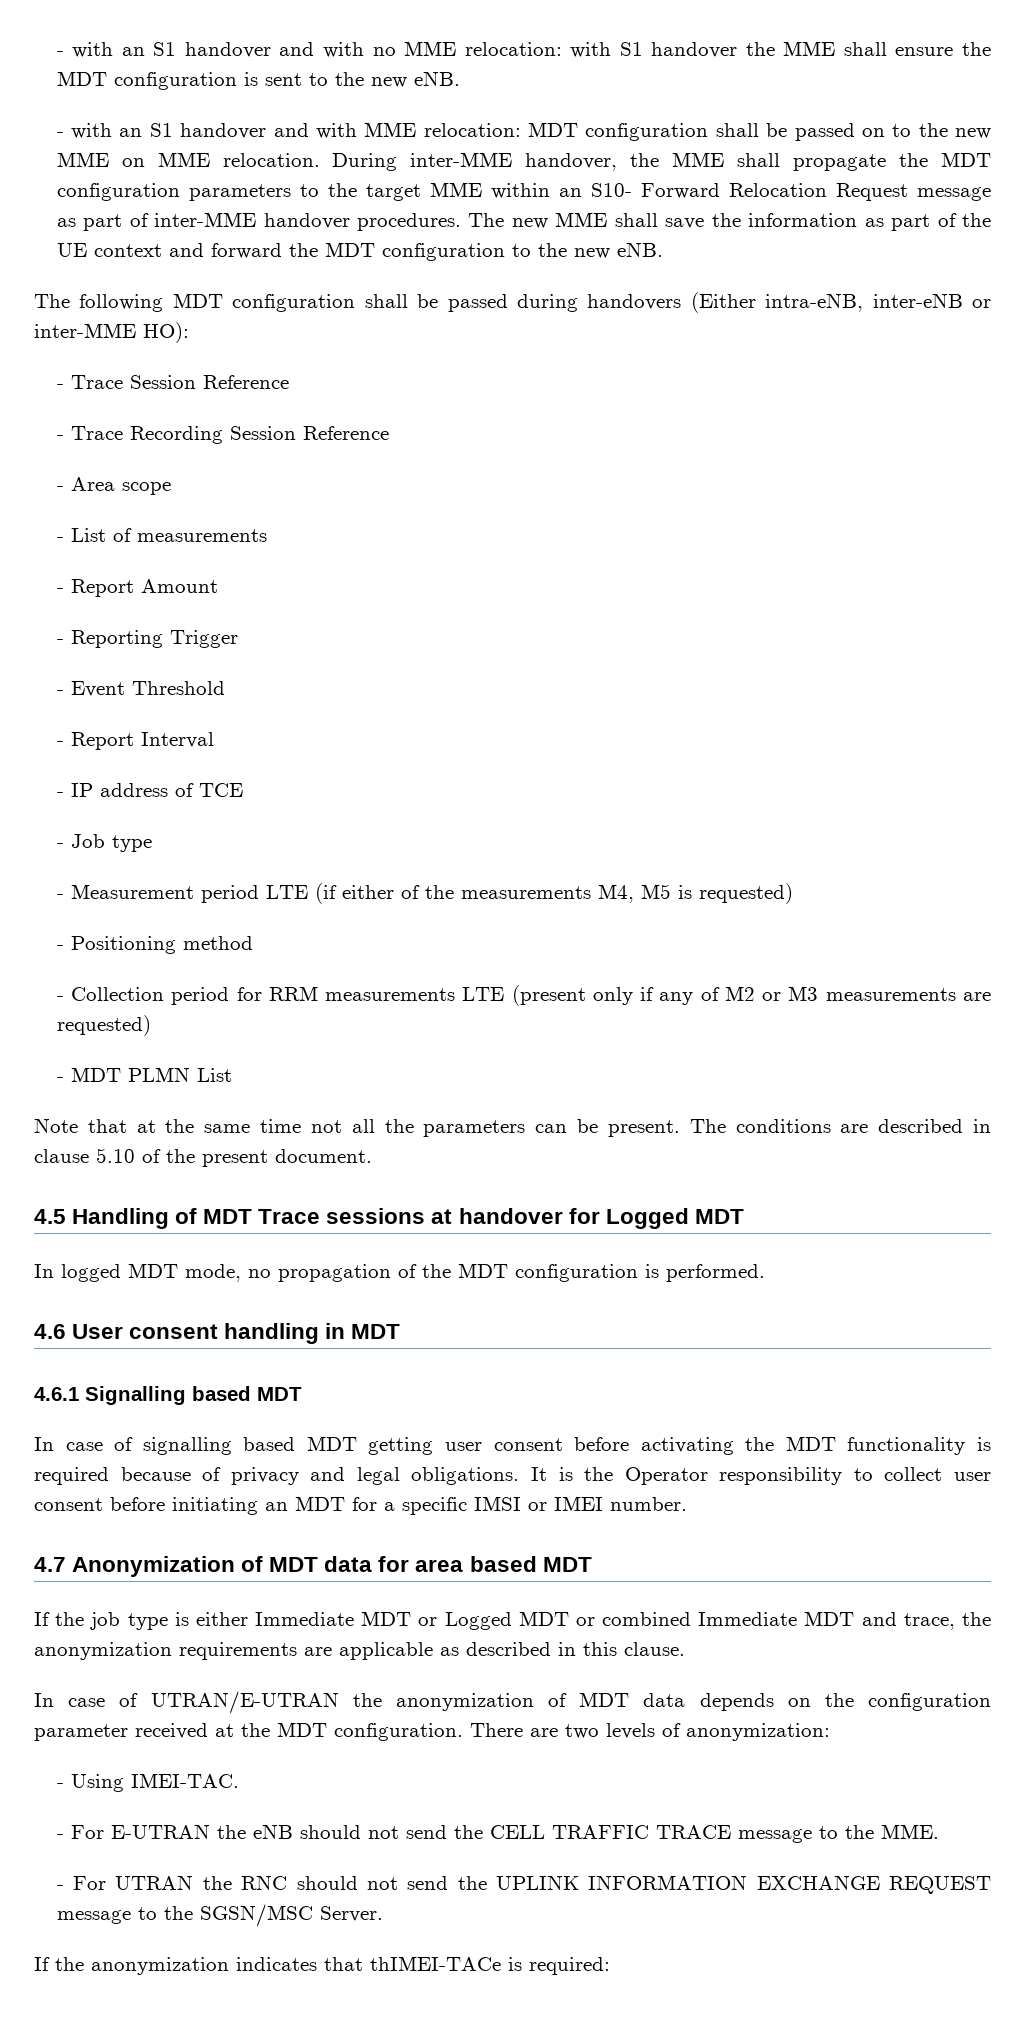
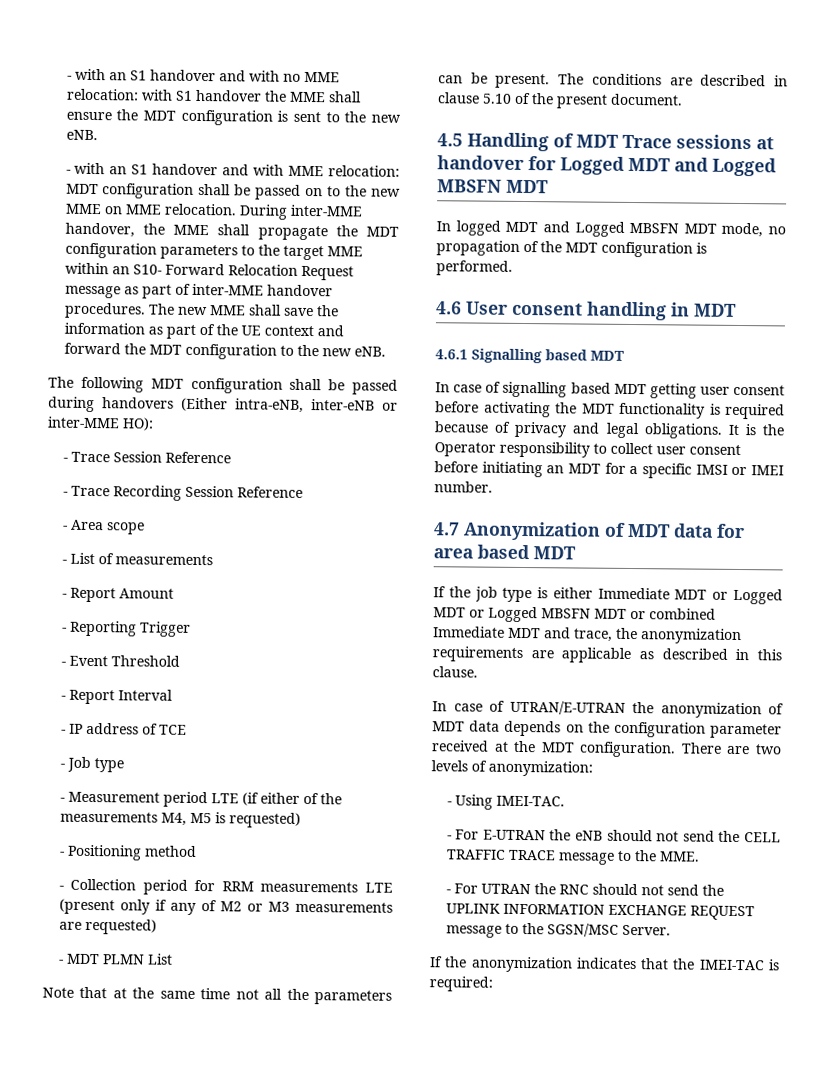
(744, 1216) none -> [674,157,777,177] [437,179,549,194] and Logged MBSFN MDT
(178, 1270) none -> [542,221,717,237] and Logged MBSFN MDT
(595, 1621) none -> [488,606,646,623] Logged MBSFN MDT or
[370,1956,501,1971] thIMEI-TACe -> [672,958,765,971] the IMEI-TAC

